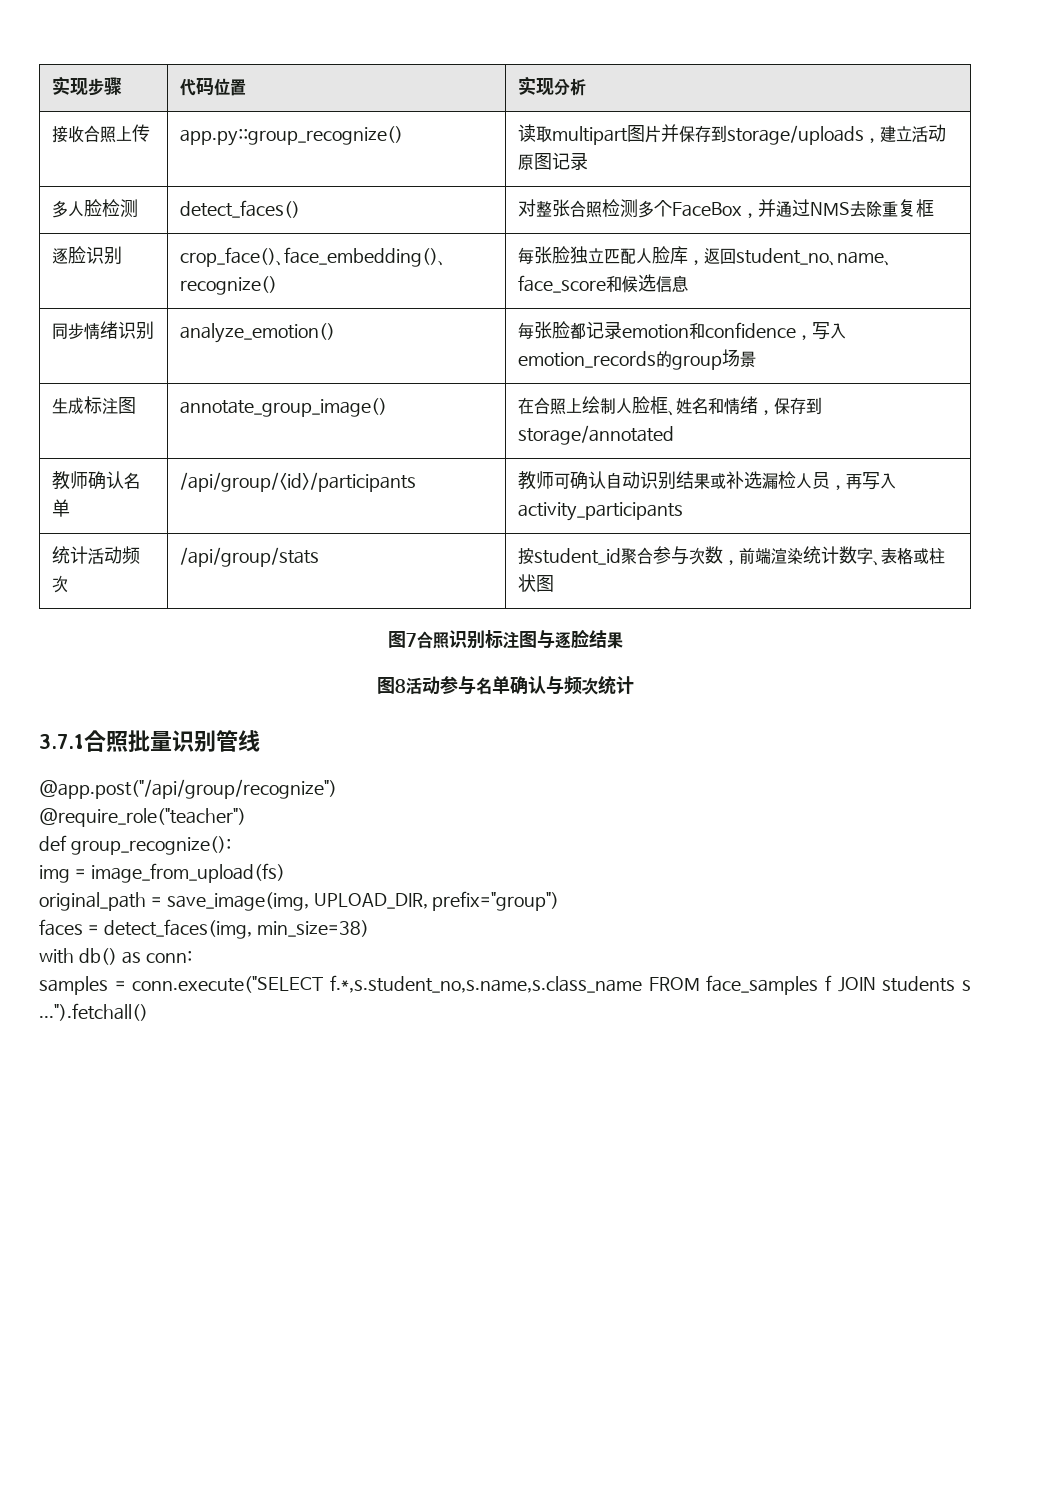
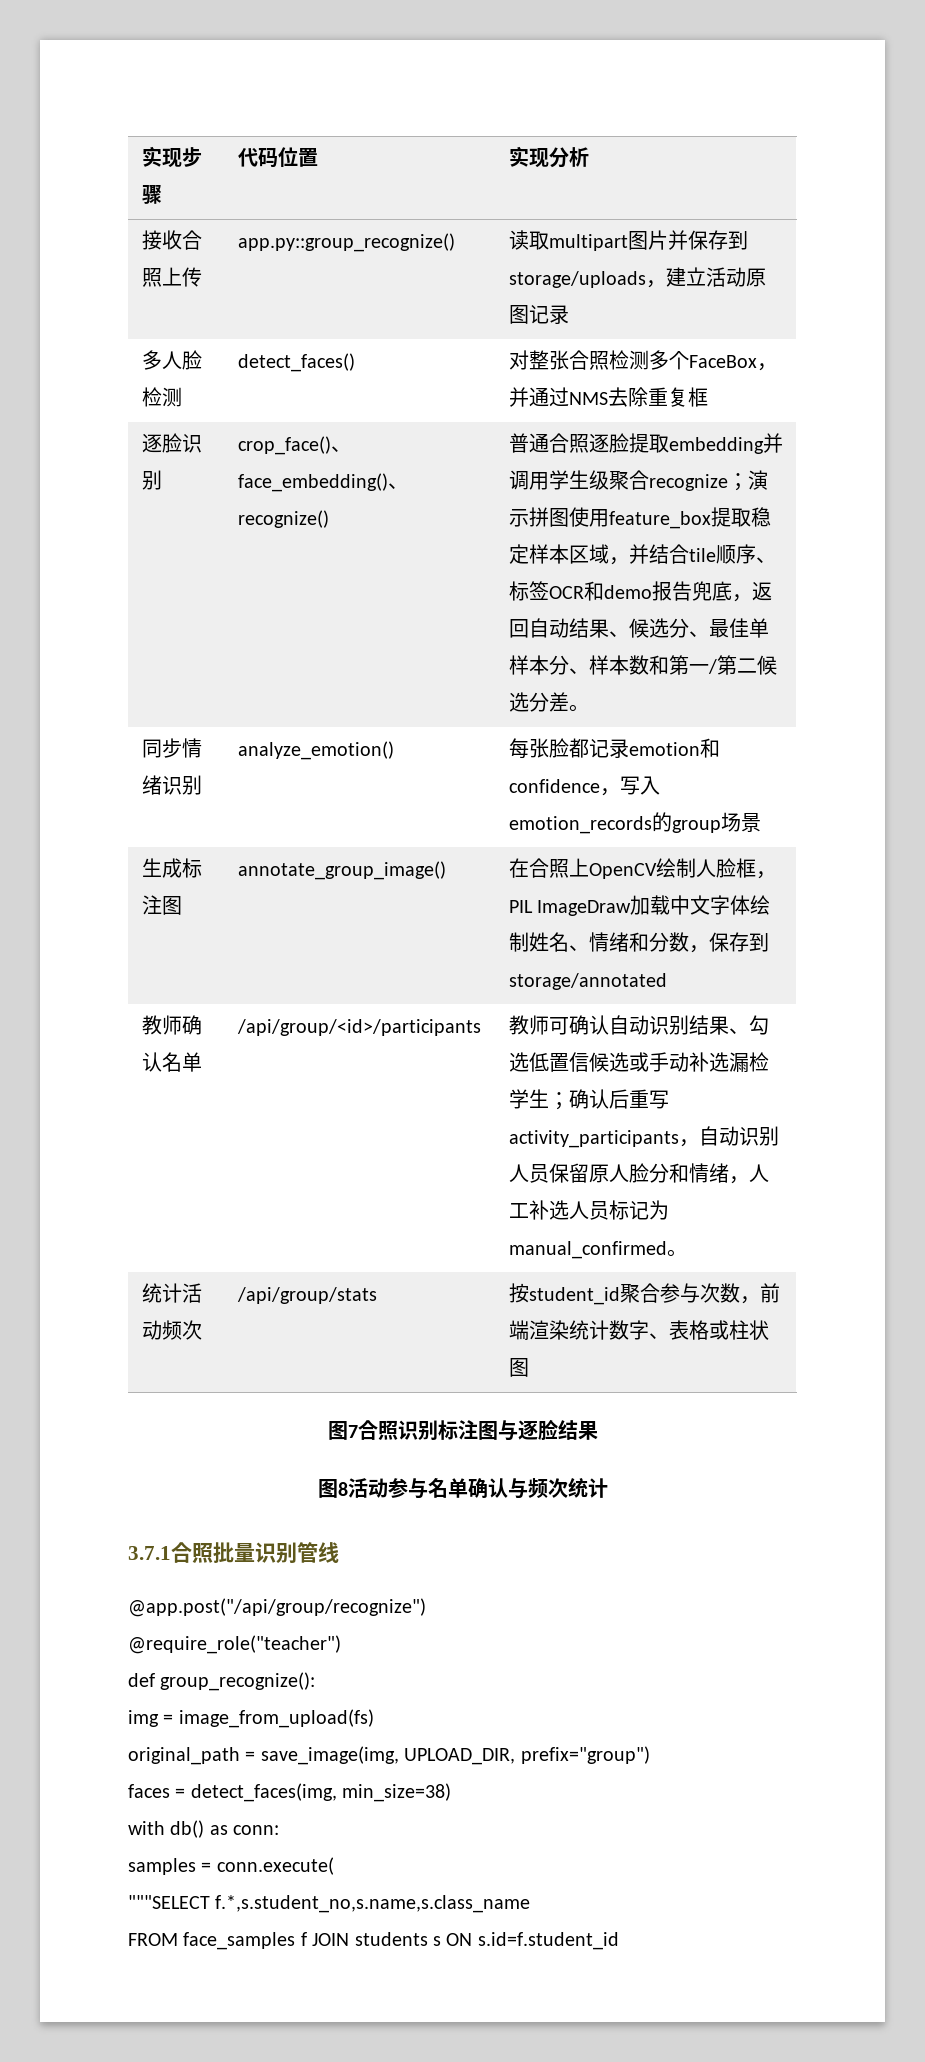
[518,246,893,266] [518,274,689,293] 每张脸独立匹配人脸库，返回student_no、name、face_score和候选信息 -> [508,433,783,454] [508,470,768,491] [508,507,771,529] [508,544,776,565] [508,581,772,602] [508,618,769,638] [508,655,777,675] [508,692,589,712] 普通合照逐脸提取embedding并调用学生级聚合recognize；演示拼图使用feature_box提取稳定样本区域，并结合tile顺序、标签OCR和demo报告兜底，返回自动结果、候选分、最佳单样本分、样本数和第一/第二候选分差。
(583, 405) none -> [588,863,657,879] OpenCV
[668,396,759,416] 、姓名和情绪 -> [755,871,776,879] [508,895,770,916] [508,932,689,952] ，PIL ImageDraw加载中文字体绘制姓名、情绪和分数
[710,471,897,490] [518,502,684,521] 或补选漏检人员，再写入activity_participants -> [728,1015,769,1035] [508,1052,769,1072] [508,1089,669,1110] [508,1126,779,1148] [508,1163,769,1184] [508,1200,669,1220] [508,1241,687,1259] 、勾选低置信候选或手动补选漏检学生；确认后重写activity_participants，自动识别人员保留原人脸分和情绪，人工补选人员标记为manual_confirmed。
[132,976,324,993] conn.execute("SELECT -> [216,1857,334,1875] [128,1895,210,1909] conn.execute( // """SELECT
(643, 984) none -> (531, 1904) //
[39,1003,148,1021] ...").fetchall() -> [446,1932,619,1950] ON s.id=f.student_id

